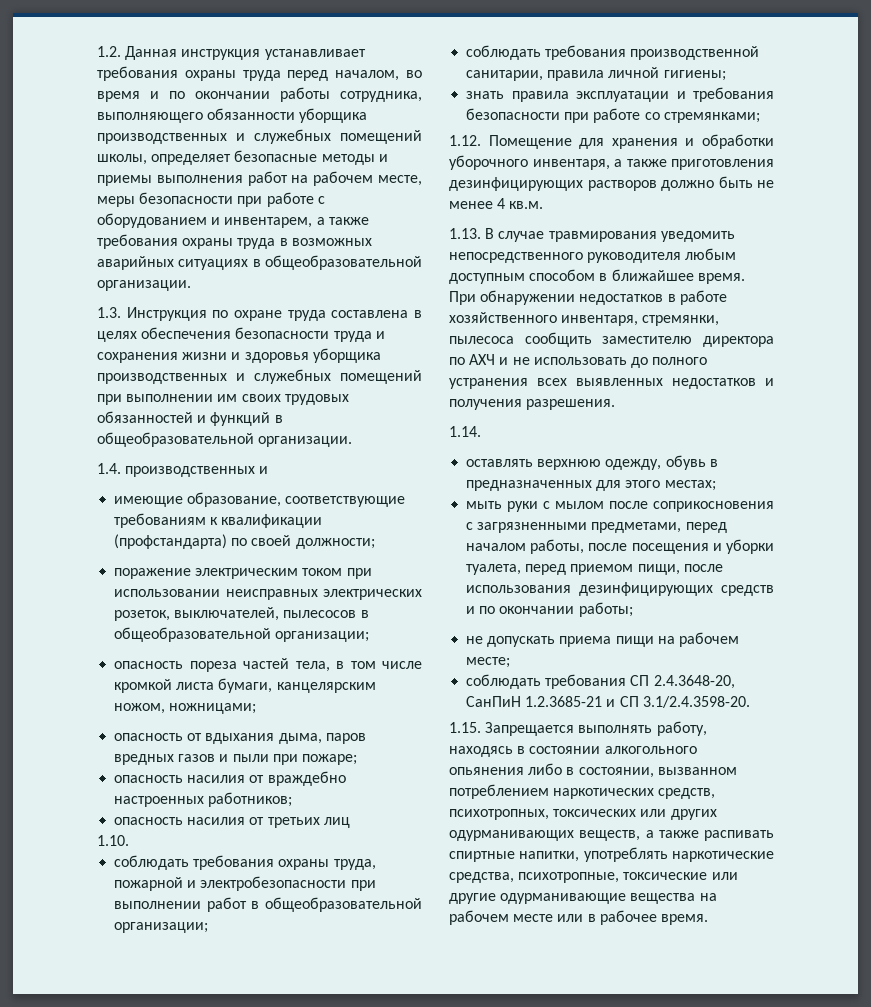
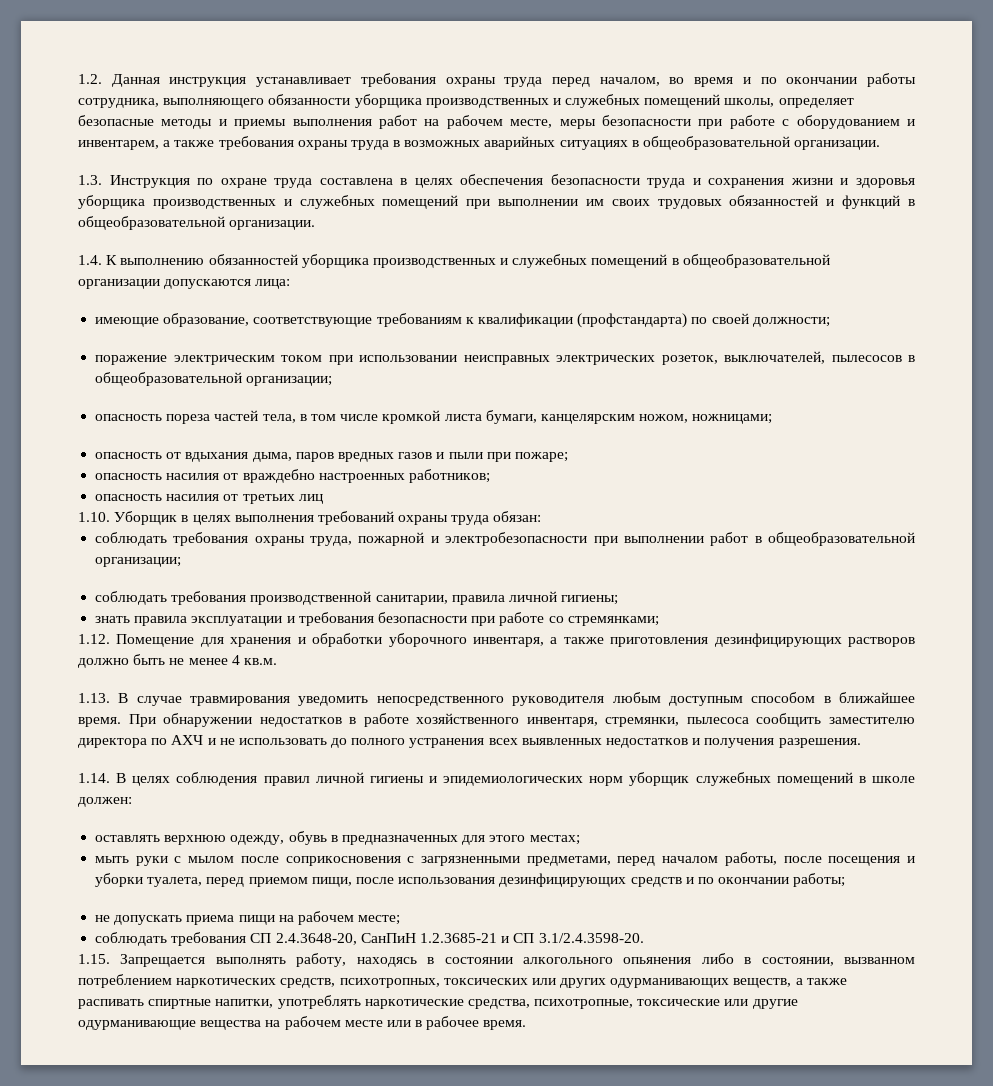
[125,466,269,477] производственных и -> [106,254,830,268] [78,279,291,289] К выполнению обязанностей уборщика производственных и служебных помещений в общеобразовательной организации допускаются лица:
(129, 840) none -> [114,511,542,525] Уборщик в целях выполнения требований охраны труда обязан:
(481, 431) none -> [116,772,915,786] [78,797,132,807] В целях соблюдения правил личной гигиены и эпидемиологических норм уборщик служебных помещений в школе должен:

